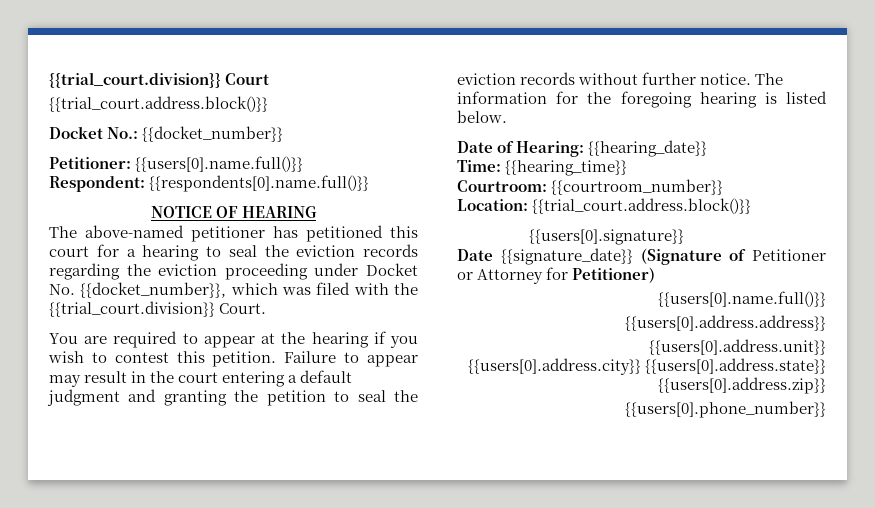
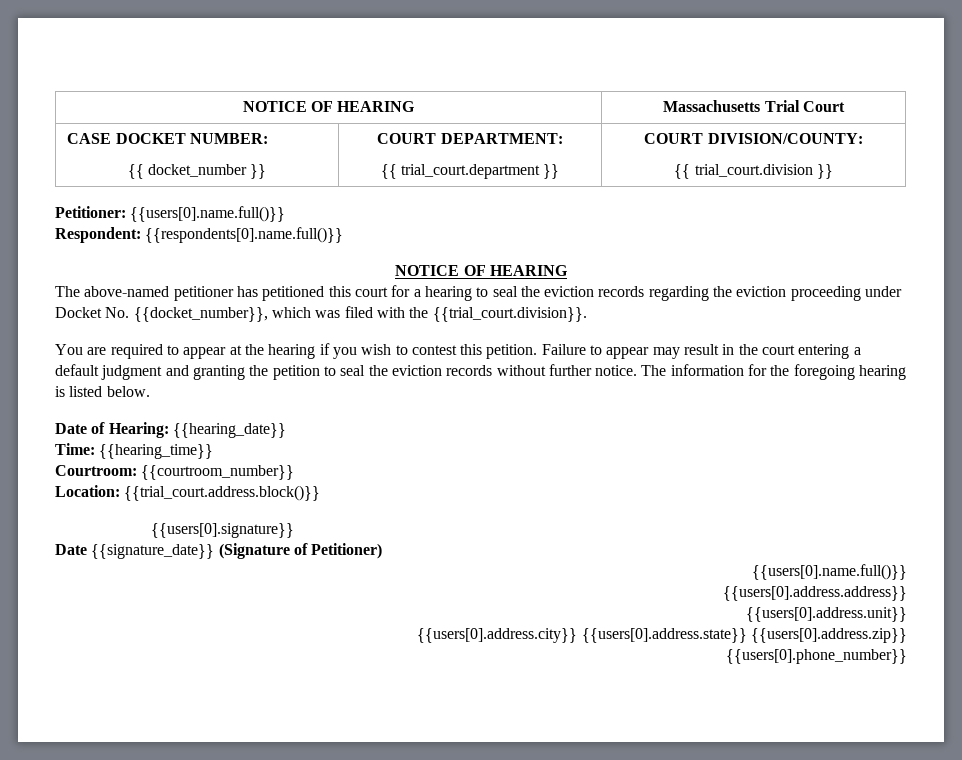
[49,72,270,88] [49,96,268,112] [49,126,284,142] {{trial_court.division}} Court // {{trial_court.address.block()}} // Docket No.: {{docket_number}} -> [242,101,416,112] [663,100,845,112] [67,133,269,144] [127,164,267,179] [377,133,563,144] [380,164,560,179] [644,133,863,144] [674,164,833,179] NOTICE OF HEARING | Massachusetts Trial Court // CASE DOCKET NUMBER: // {{ docket_number }} | COURT DEPARTMENT: // {{ trial_court.department }} | COURT DIVISION/COUNTY: // {{ trial_court.division }}
[49,301,267,317] {{trial_court.division}} Court. -> [432,307,587,322] {{trial_court.division}}.
[752,249,826,261] [457,267,569,284] Petitioner or Attorney for -> (308, 549) none

